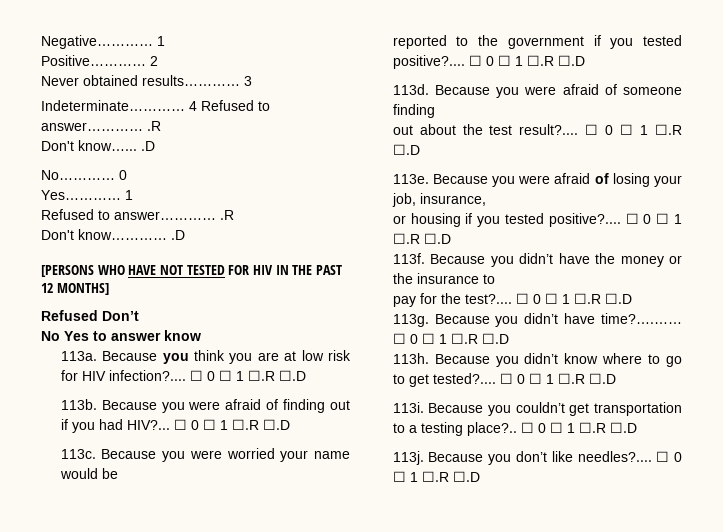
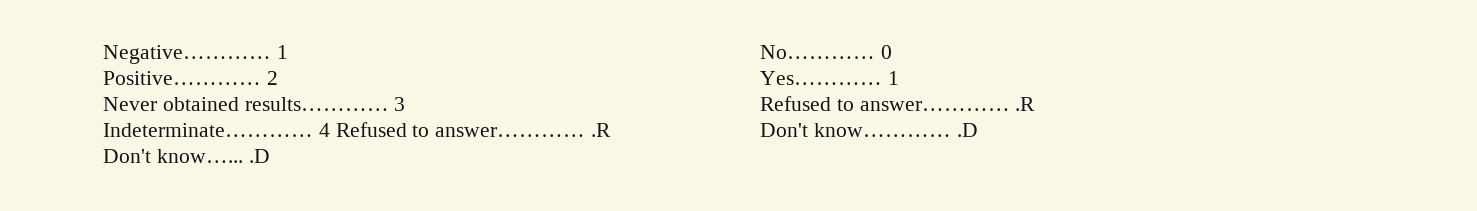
[41,265,342,277] [41,283,109,295] [41,310,139,321] [41,330,201,341] [60,350,351,364] [60,370,306,381] [60,399,350,413] [60,419,290,433] [60,448,350,462] [59,468,118,479] [392,35,682,49] [392,55,585,69] [392,84,682,98] [392,104,435,118] [392,124,683,135] [392,144,420,155] [392,173,682,187] [391,193,486,207] [392,213,682,227] [392,233,451,244] [392,253,682,267] [392,273,495,284] [392,293,632,307] [392,313,682,327] [392,333,509,344] [392,353,682,367] [392,373,616,387] [392,402,682,416] [392,422,637,436] [392,451,682,465] [392,471,480,482] // [PERSONS WHO HAVE NOT TESTED FOR HIV IN THE PAST 12 MONTHS] // Refused Don’t // No Yes to answer know // 113a. Because you think you are at low risk for HIV infection?.... ☐ 0 ☐ 1 ☐.R ☐.D // 113b. Because you were afraid of finding out if you had HIV?... ☐ 0 ☐ 1 ☐.R ☐.D // 113c. Because you were worried your name would be // reported to the government if you tested positive?.... ☐ 0 ☐ 1 ☐.R ☐.D // 113d. Because you were afraid of someone finding // out about the test result?.... ☐ 0 ☐ 1 ☐.R ☐.D // 113e. Because you were afraid of losing your job, insurance, // or housing if you tested positive?.... ☐ 0 ☐ 1 ☐.R ☐.D // 113f. Because you didn’t have the money or the insurance to // pay for the test?.... ☐ 0 ☐ 1 ☐.R ☐.D // 113g. Because you didn’t have time?….…… ☐ 0 ☐ 1 ☐.R ☐.D // 113h. Because you didn’t know where to go to get tested?.... ☐ 0 ☐ 1 ☐.R ☐.D // 113i. Because you couldn’t get transportation to a testing place?.. ☐ 0 ☐ 1 ☐.R ☐.D // 113j. Because you don’t like needles?.... ☐ 0 ☐ 1 ☐.R ☐.D -> (978, 130) none

